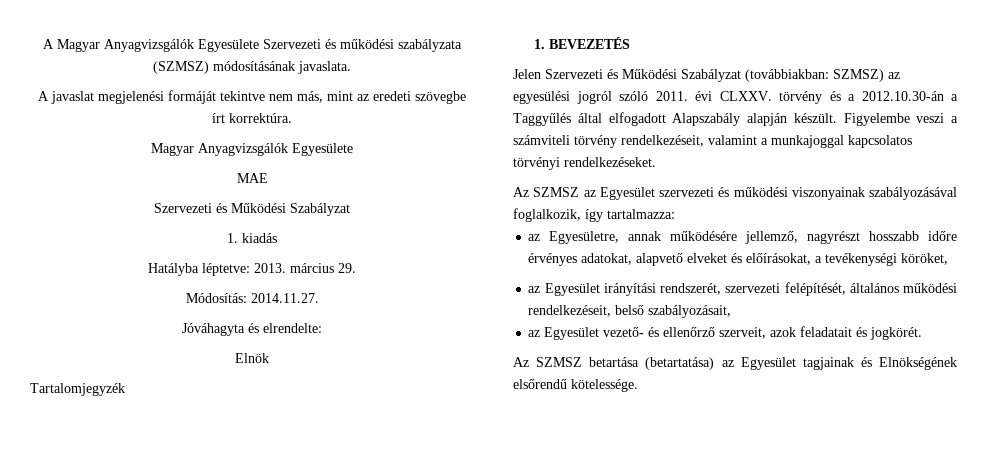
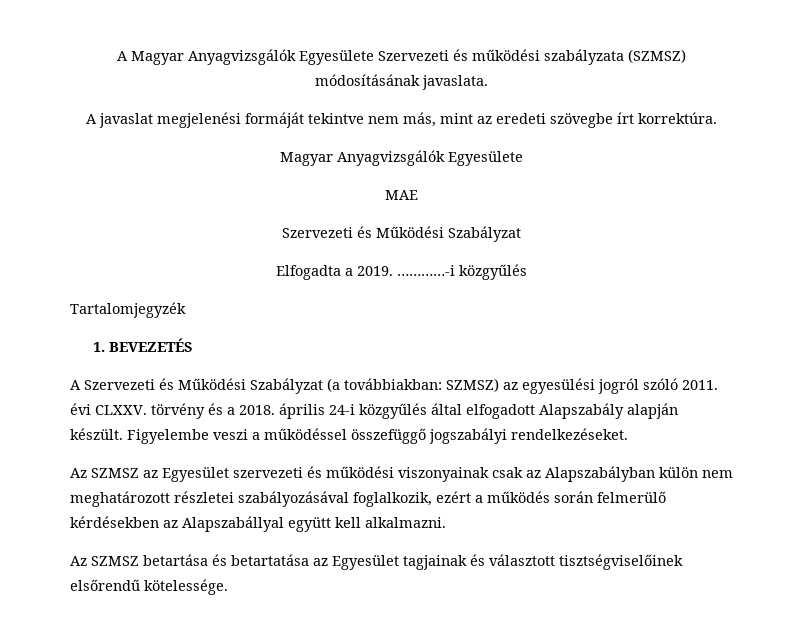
[227,233,277,243] [148,263,356,276] [185,293,319,303] [182,323,322,336] [235,353,269,363] 1. kiadás // Hatályba léptetve: 2013. március 29. // Módosítás: 2014.11.27. // Jóváhagyta és elrendelte: // Elnök -> [276,264,527,280] Elfogadta a 2019. …………-i közgyűlés
[513,69,829,82] Jelen Szervezeti és Működési Szabályzat (továbbiakban: -> [70,378,442,394] A Szervezeti és Működési Szabályzat (a továbbiakban:
[861,91,958,101] [513,113,571,126] 2012.10.30-án a Taggyűlés -> [239,403,427,419] 2018. április 24-i közgyűlés
[513,135,912,148] [513,157,560,170] számviteli törvény rendelkezéseit, valamint a munkajoggal kapcsolatos törvényi -> [264,428,507,444] működéssel összefüggő jogszabályi
[869,187,957,200] [513,208,675,222] [528,231,957,244] [528,253,949,266] [528,282,957,296] [528,305,732,318] [528,326,923,340] szabályozásával foglalkozik, így tartalmazza: // az Egyesületre, annak működésére jellemző, nagyrészt hosszabb időre érvényes adatokat, alapvető elveket és előírásokat, a tevékenységi köröket, // az Egyesület irányítási rendszerét, szervezeti felépítését, általános működési rendelkezéseit, belső szabályozásait, // az Egyesület vezető- és ellenőrző szerveit, azok feladatait és jogkörét. -> [492,466,733,482] [70,491,666,507] [70,516,446,532] csak az Alapszabályban külön nem meghatározott részletei szabályozásával foglalkozik, ezért a működés során felmerülő kérdésekben az Alapszabállyal együtt kell alkalmazni.
[645,357,715,370] (betartatása) -> [212,554,309,566] és betartatása
[879,357,957,370] Elnökségének -> [489,554,683,570] választott tisztségviselőinek

